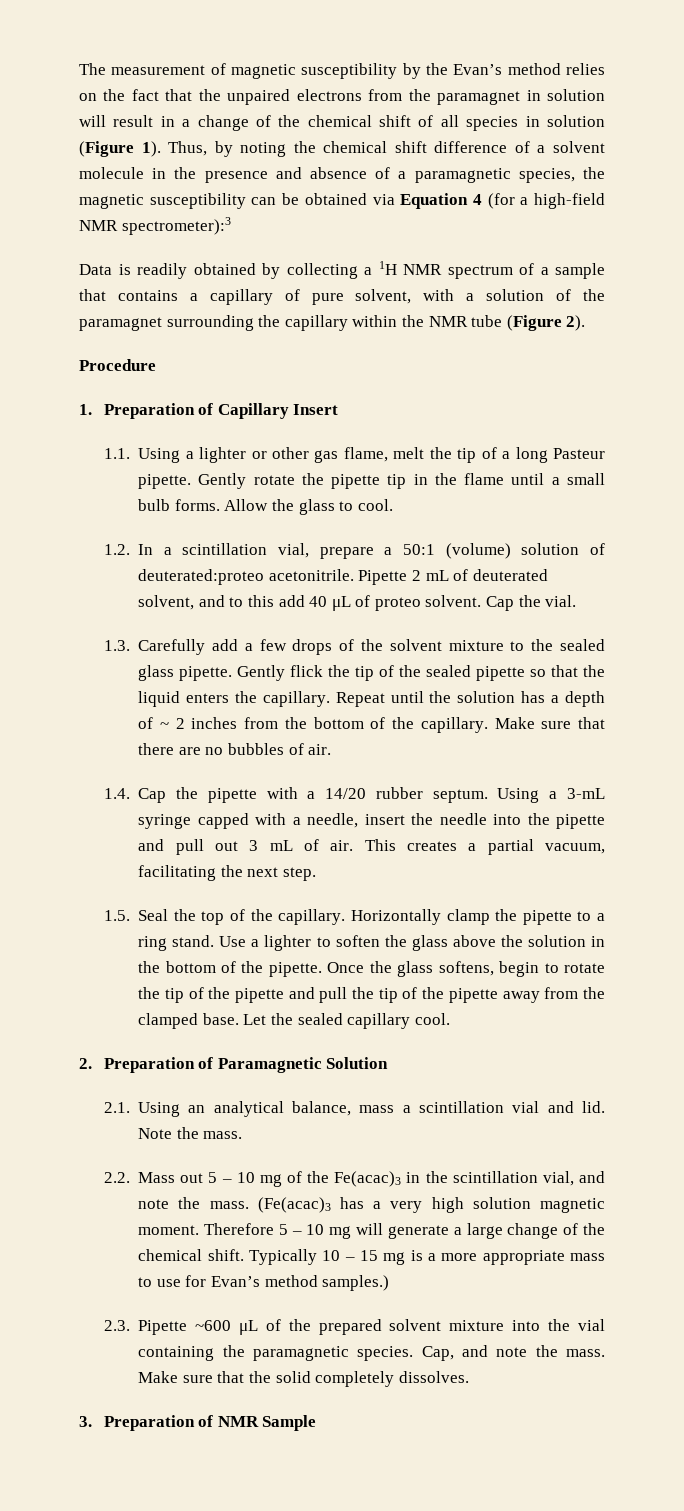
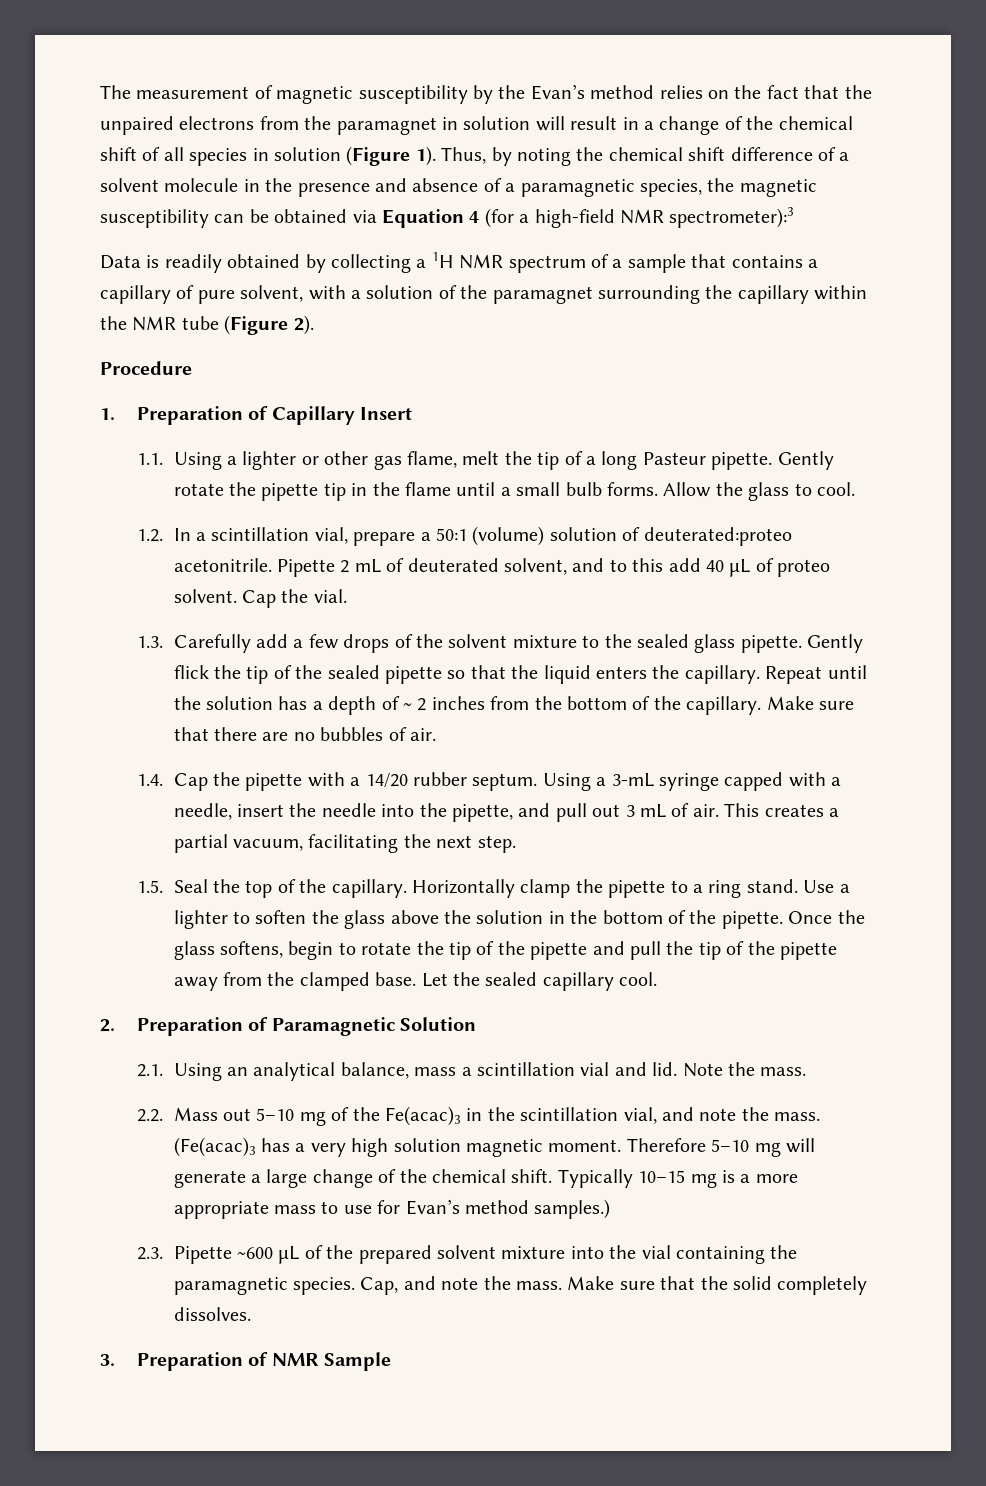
[555,814,605,829] pipette -> [451,804,513,822] pipette,
[208,1172,255,1183] 5 – 10 -> [256,1108,295,1121] 5–10
[278,1224,325,1235] 5 – 10 -> [711,1139,750,1152] 5–10
[322,1250,378,1261] 10 – 15 -> [638,1170,686,1183] 10–15

